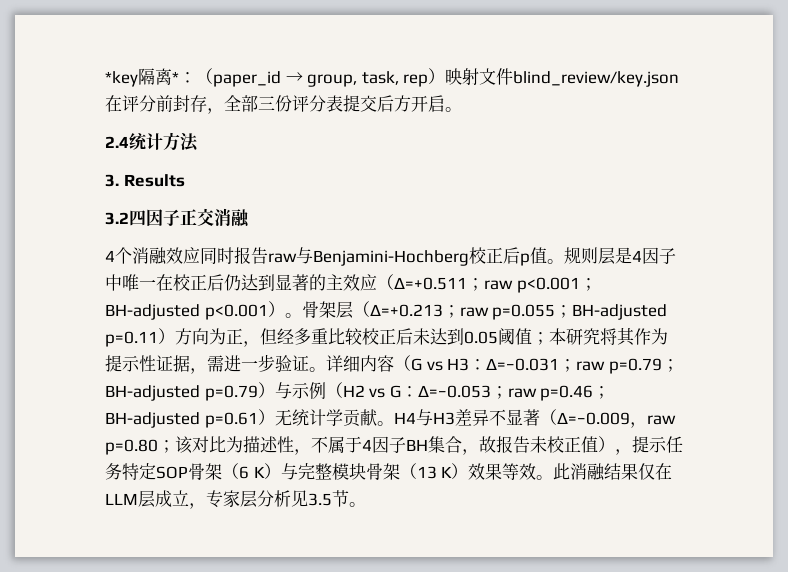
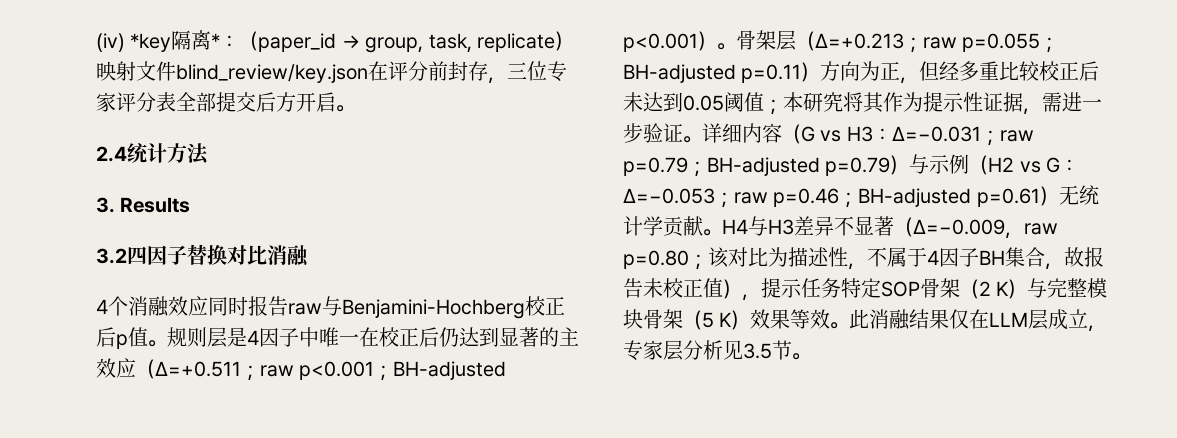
(105, 79) none -> [96,33,125,52] (iv)
[403,74,429,87] rep -> [476,33,555,52] replicate
[224,95,343,112] 全部三份评分表 -> [507,61,567,82] [96,92,216,112] 三位专家评分表全部
[180,208,214,226] 正交 -> [187,244,267,265] 替换对比
[239,466,249,479] 6 -> [979,281,991,296] 2
[416,466,437,479] 13 -> [702,312,714,328] 5

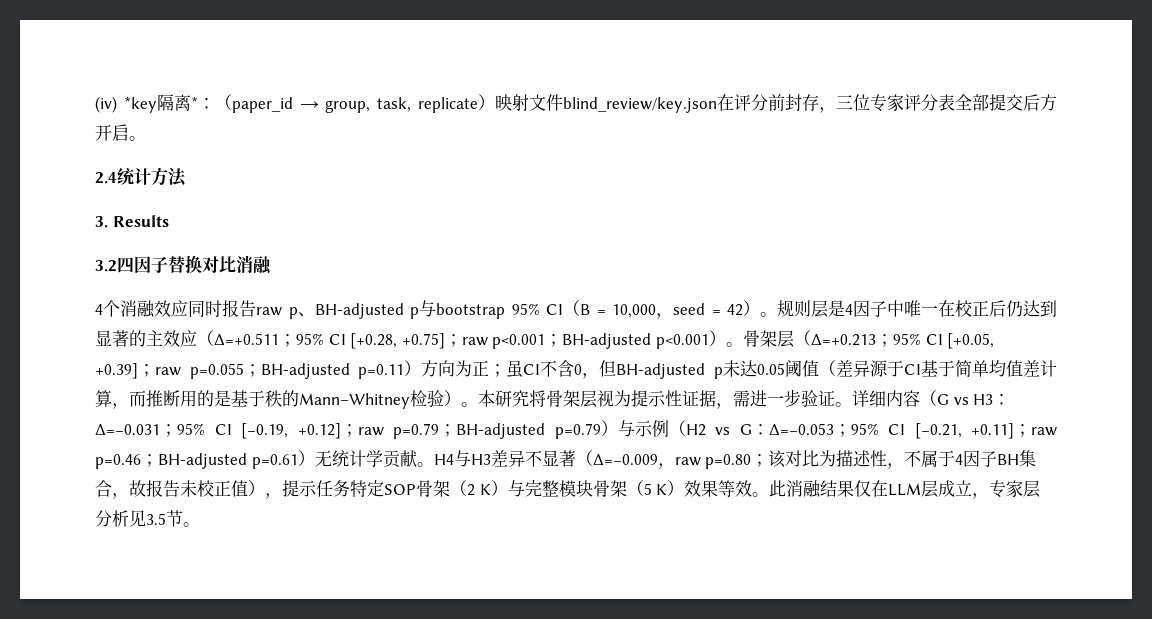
[322,296,565,319] [96,327,148,349] 与Benjamini-Hochberg校正后p值 -> [288,300,760,319] p、BH-adjusted p与bootstrap 95% CI（B = 10,000，seed = 42）
(260, 373) none -> [296,333,462,349] 95% CI [+0.28, +0.75]；
(923, 45) none -> [892,333,995,349] [95,363,155,379] 95% CI [+0.05, +0.39]；
[900,61,1100,84] [623,92,903,115] ，但经多重比较校正后未达到0.05阈值；本研究将其作 -> [489,360,1057,379] [95,390,614,409] ；虽CI不含0，但BH-adjusted p未达0.05阈值（差异源于CI基于简单均值差计算，而推断用的是基于秩的Mann–Whitney检验）。本研究将骨架层视
(1000, 138) none -> [177,423,358,439] 95% CI [−0.19, +0.12]；
(734, 200) none -> [850,423,1031,439] 95% CI [−0.21, +0.11]；

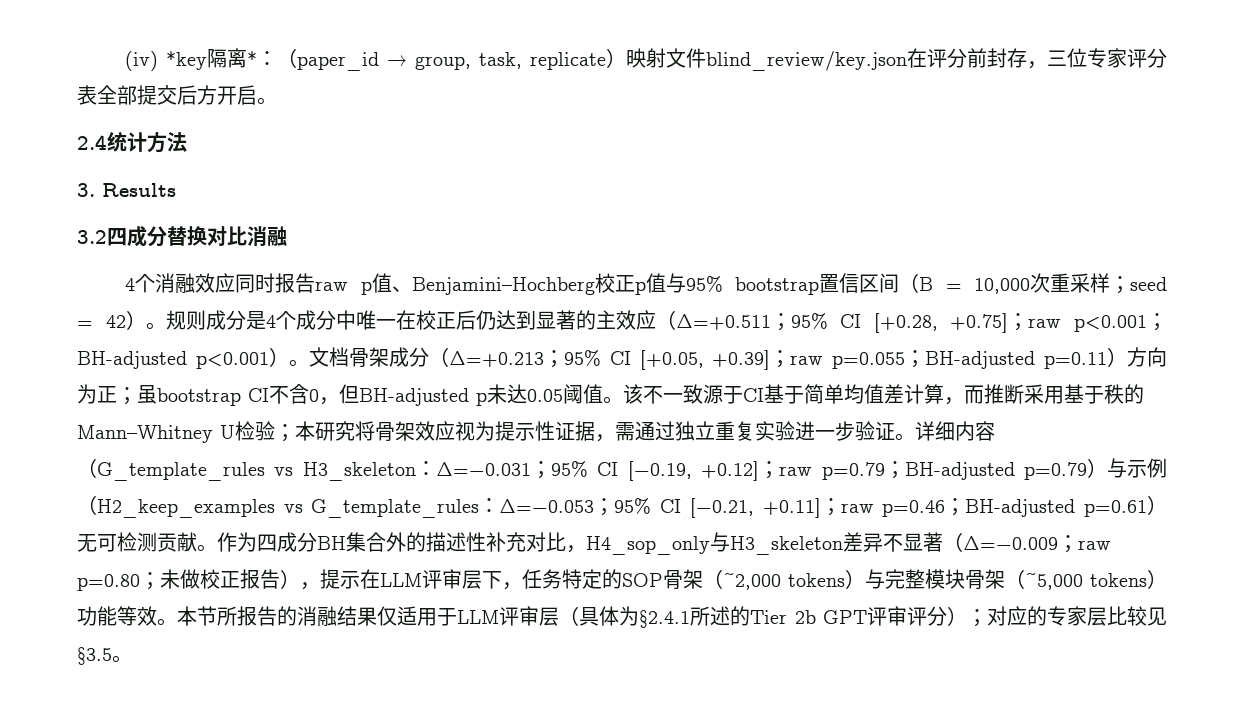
[134,256,168,273] 因子 -> [127,225,167,247] 成分
[297,300,563,319] 、BH-adjusted p与bootstrap 95% CI -> [371,273,900,295] 值、Benjamini–Hochberg校正p值与95% bootstrap置信区间
[656,313,673,319] ， -> [1030,273,1130,294] 次重采样；
[811,300,887,318] 层是4因子 -> [205,310,336,330] 成分是4个成分
[742,330,794,348] 骨架层 -> [308,347,429,367] 文档骨架成分
(524, 369) none -> [157,388,241,406] bootstrap
[819,360,870,377] （差异 -> [603,384,703,404] 。该不一致
[180,390,231,407] 用的是 -> [1024,384,1064,404] 采用
[410,390,478,407] 检验）。 -> [220,421,295,442] U检验；
[580,390,597,408] 层 -> [415,421,455,441] 效应
(750, 398) none -> [635,421,795,441] 通过独立重复实验
[937,394,994,405] G vs H3 -> [97,462,416,481] G_template_rules vs H3_skeleton
[685,424,752,436] H2 vs G -> [97,499,480,518] H2_keep_examples vs G_template_rules
[331,450,491,468] 统计学贡献。H4与H3 -> [97,532,843,555] 可检测贡献。作为四成分BH集合外的描述性补充对比，H4_sop_only与H3_skeleton
[657,463,675,469] ， -> [1058,535,1078,553] ；
[768,450,1037,469] [95,480,317,499] 该对比为描述性，不属于4因子BH集合，故报告未校正值），提示 -> [160,569,522,590] 未做校正报告），提示在LLM评审层下，
(384, 488) none -> [602,569,622,589] 的
[467,484,491,496] 2 K -> [723,572,845,590] ~2,000 tokens
[643,480,1041,499] [95,510,183,527] 5 K）效果等效。此消融结果仅在LLM层成立，专家层分析见3.5节 -> [1025,569,1167,590] [77,606,1167,628] [77,647,112,665] ~5,000 tokens）功能等效。本节所报告的消融结果仅适用于LLM评审层（具体为§2.4.1所述的Tier 2b GPT评审评分）；对应的专家层比较见§3.5

